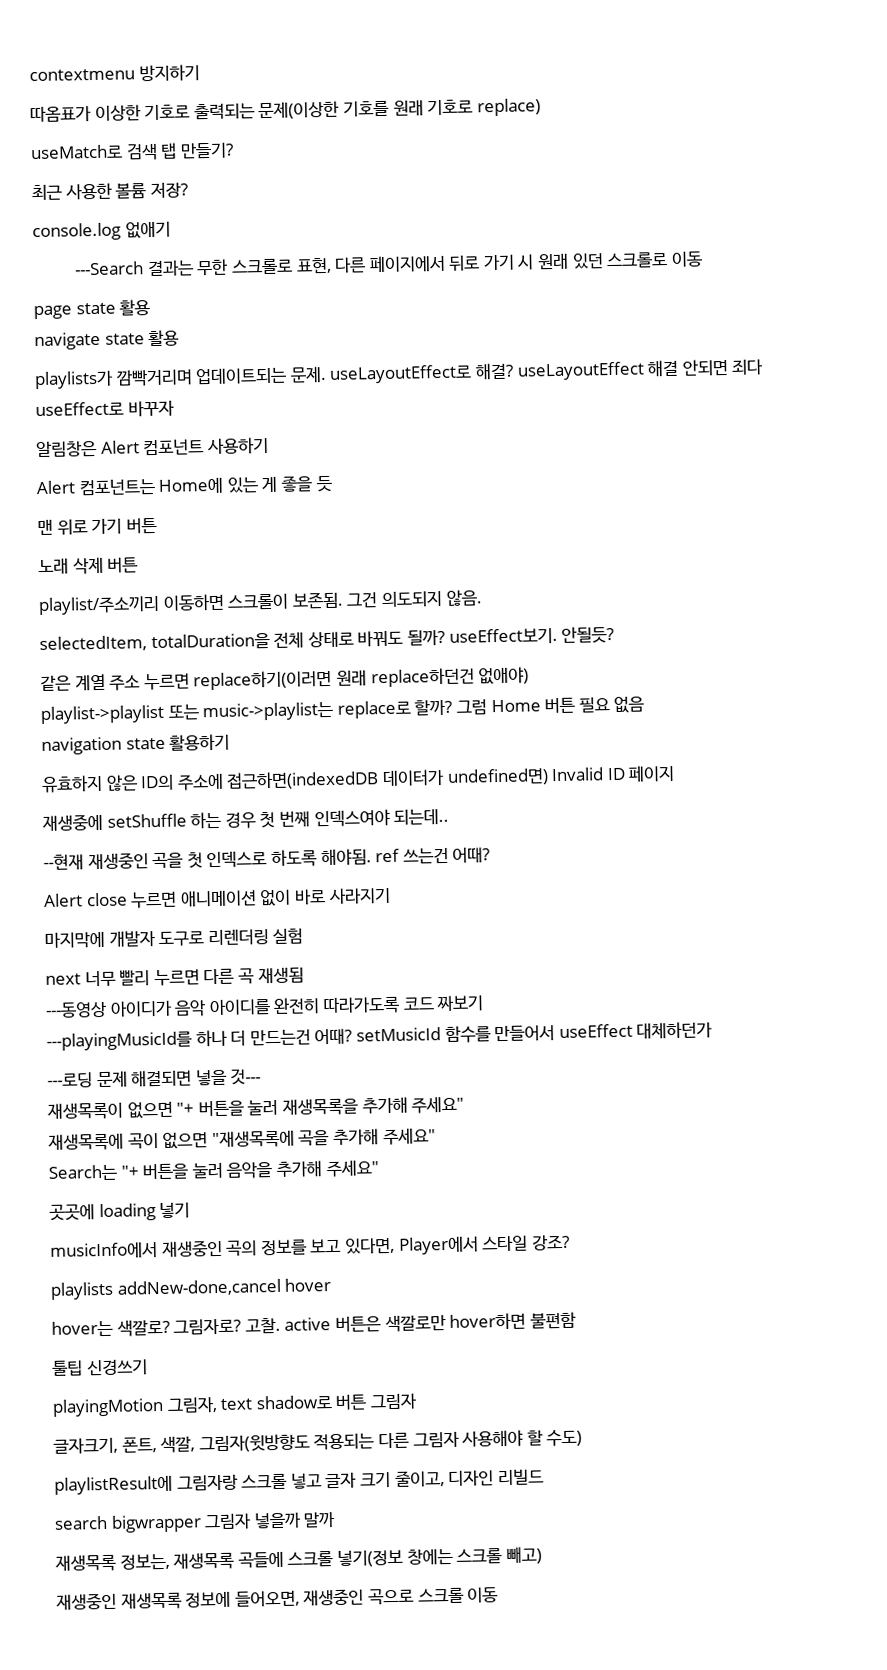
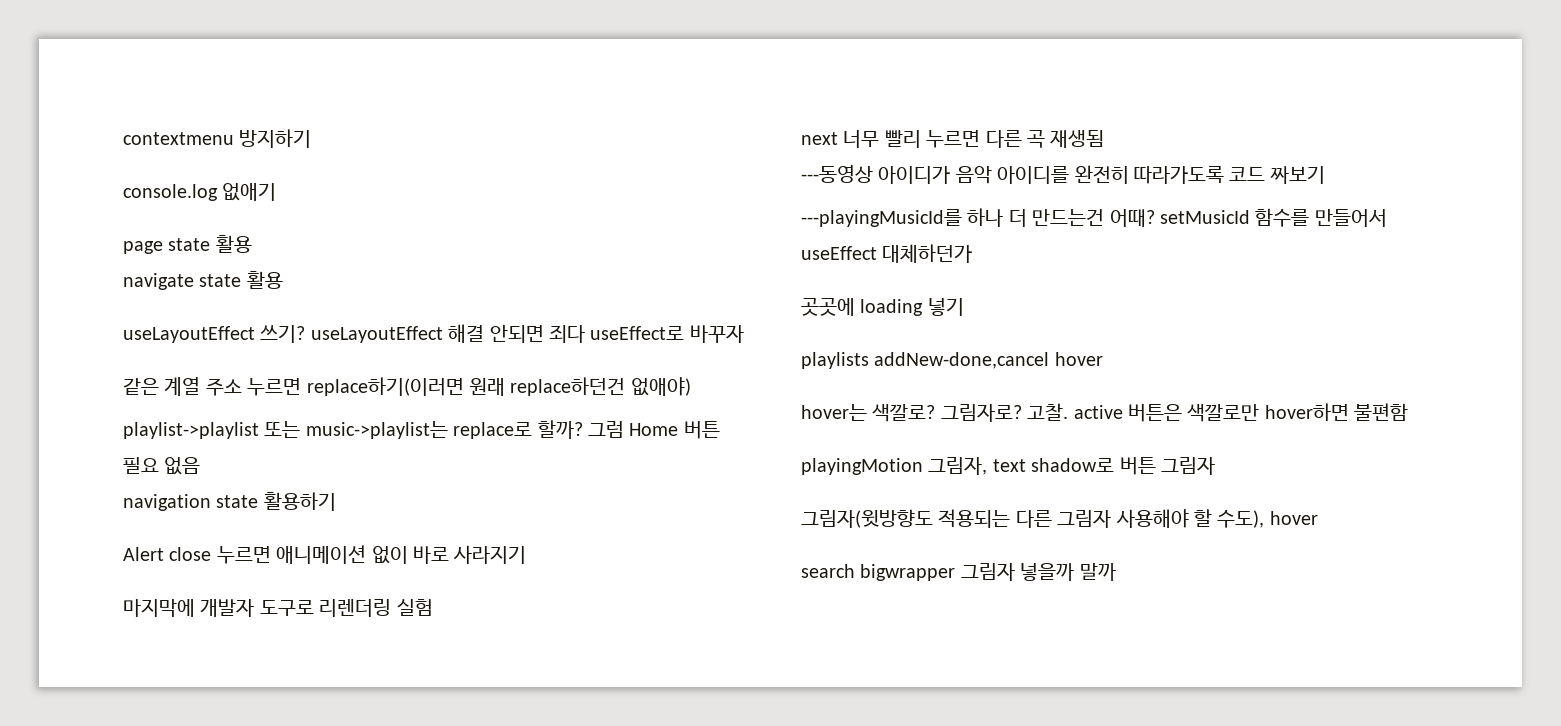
[30,98,541,123] [30,142,234,161] [31,182,188,201] [32,221,171,242] [74,251,703,277] 따옴표가 이상한 기호로 출력되는 문제(이상한 기호를 원래 기호로 replace) // useMatch로 검색 탭 만들기? // 최근 사용한 볼륨 저장? // console.log 없애기 // ---Search 결과는 무한 스크롤로 표현, 다른 페이지에서 뒤로 가기 시 원래 있던 스크롤로 이동 -> [123,183,277,201] console.log 없애기
[34,362,514,390] playlists가 깜빡거리며 업데이트되는 문제. useLayoutEffect로 해결? -> [123,325,306,343] useLayoutEffect 쓰기?
[36,437,269,458] [36,475,332,496] [37,517,157,536] [38,556,139,575] [38,589,482,616] [39,625,615,653] // 알림창은 Alert 컴포넌트 사용하기 // Alert 컴포넌트는 Home에 있는 게 좋을 듯 // 맨 위로 가기 버튼 // 노래 삭제 버튼 // playlist/주소끼리 이동하면 스크롤이 보존됨. 그건 의도되지 않음. // selectedItem, totalDuration을 전체 상태로 바꿔도 될까? useEffect보기. 안될듯? -> (744, 334) none
[41,764,676,793] [42,808,450,831] [43,847,491,870] // 유효하지 않은 ID의 주소에 접근하면(indexedDB 데이터가 undefined면) Invalid ID 페이지 // 재생중에 setShuffle 하는 경우 첫 번째 인덱스여야 되는데.. // --현재 재생중인 곡을 첫 인덱스로 하도록 해야됨. ref 쓰는건 어때? -> (336, 501) none
[47,1068,262,1088] [47,1096,465,1120] [48,1128,436,1151] [48,1160,379,1181] [49,1202,191,1222] [50,1234,570,1259] ---로딩 문제 해결되면 넣을 것--- // 재생목록이 없으면 "+ 버튼을 눌러 재생목록을 추가해 주세요" // 재생목록에 곡이 없으면 "재생목록에 곡을 추가해 주세요" // Search는 "+ 버튼을 눌러 음악을 추가해 주세요" // 곳곳에 loading 넣기 // musicInfo에서 재생중인 곡의 정보를 보고 있다면, Player에서 스타일 강조? -> [801,298,964,316] 곳곳에 loading 넣기
[52,1359,148,1376] // 툴팁 신경쓰기 -> (1409, 412) none
[53,1436,196,1454] 글자크기, 폰트, 색깔, -> (1215, 466) none
[546,1429,583,1447] [54,1468,544,1495] 수도) // playlistResult에 그림자랑 스크롤 넣고 글자 크기 줄이고, 디자인 리빌드 -> [1217,510,1318,528] 수도), hover
[55,1546,542,1572] [56,1587,499,1610] // 재생목록 정보는, 재생목록 곡들에 스크롤 넣기(정보 창에는 스크롤 빼고) // 재생중인 재생목록 정보에 들어오면, 재생중인 곡으로 스크롤 이동 -> (1116, 572) none

